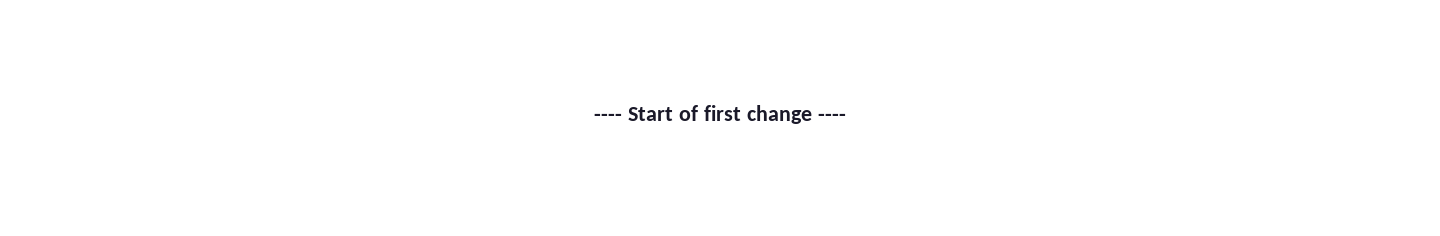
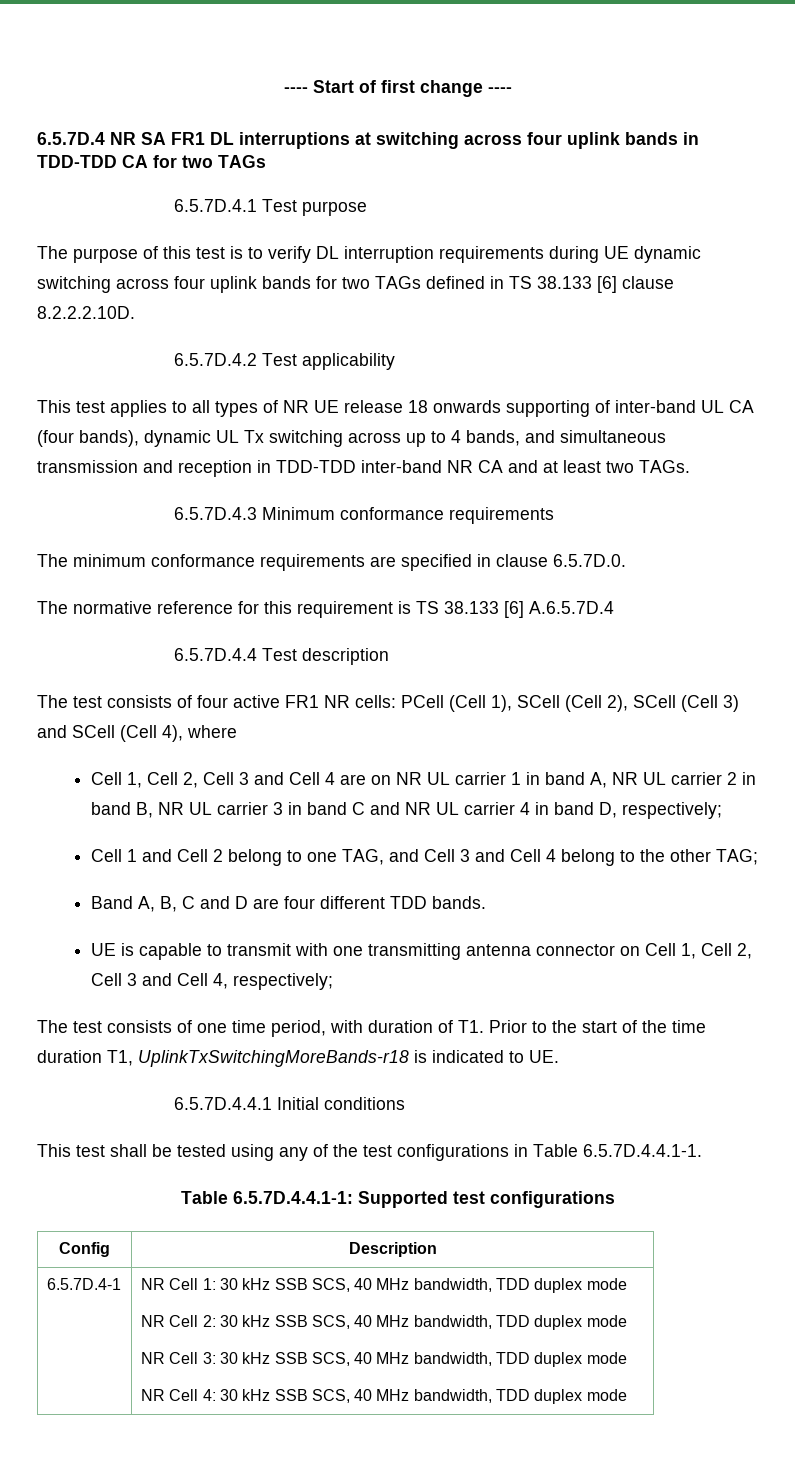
(846, 117) none -> [37,132,699,149] [37,155,266,168] [174,199,368,216] [37,246,701,263] [37,276,674,293] [37,306,135,319] [174,353,396,370] [37,400,754,417] [37,430,666,447] [37,460,690,477] [174,507,555,524] [37,554,626,571] [37,601,614,618] [174,648,390,665] [37,695,739,712] [37,725,237,742] [90,772,756,788] [90,802,722,819] [90,849,758,866] [90,896,486,912] [90,943,752,960] [90,973,333,990] [37,1020,706,1037] [37,1050,559,1067] [174,1097,406,1110] [37,1144,702,1161] [180,1191,615,1208] [59,1242,110,1257] [348,1242,437,1257] [46,1278,121,1290] [140,1278,627,1293] [140,1315,627,1330] [140,1352,627,1367] [140,1389,627,1404] // 6.5.7D.4 NR SA FR1 DL interruptions at switching across four uplink bands in TDD-TDD CA for two TAGs // 6.5.7D.4.1 Test purpose // The purpose of this test is to verify DL interruption requirements during UE dynamic switching across four uplink bands for two TAGs defined in TS 38.133 [6] clause 8.2.2.2.10D. // 6.5.7D.4.2 Test applicability // This test applies to all types of NR UE release 18 onwards supporting of inter-band UL CA (four bands), dynamic UL Tx switching across up to 4 bands, and simultaneous transmission and reception in TDD-TDD inter-band NR CA and at least two TAGs. // 6.5.7D.4.3 Minimum conformance requirements // The minimum conformance requirements are specified in clause 6.5.7D.0. // The normative reference for this requirement is TS 38.133 [6] A.6.5.7D.4 // 6.5.7D.4.4 Test description // The test consists of four active FR1 NR cells: PCell (Cell 1), SCell (Cell 2), SCell (Cell 3) and SCell (Cell 4), where // Cell 1, Cell 2, Cell 3 and Cell 4 are on NR UL carrier 1 in band A, NR UL carrier 2 in band B, NR UL carrier 3 in band C and NR UL carrier 4 in band D, respectively; // Cell 1 and Cell 2 belong to one TAG, and Cell 3 and Cell 4 belong to the other TAG; // Band A, B, C and D are four different TDD bands. // UE is capable to transmit with one transmitting antenna connector on Cell 1, Cell 2, Cell 3 and Cell 4, respectively; // The test consists of one time period, with duration of T1. Prior to the start of the time duration T1, UplinkTxSwitchingMoreBands-r18 is indicated to UE. // 6.5.7D.4.4.1 Initial conditions // This test shall be tested using any of the test configurations in Table 6.5.7D.4.4.1-1. // Table 6.5.7D.4.4.1-1: Supported test configurations // Config | Description // 6.5.7D.4-1 | NR Cell 1: 30 kHz SSB SCS, 40 MHz bandwidth, TDD duplex mode // NR Cell 2: 30 kHz SSB SCS, 40 MHz bandwidth, TDD duplex mode // NR Cell 3: 30 kHz SSB SCS, 40 MHz bandwidth, TDD duplex mode // NR Cell 4: 30 kHz SSB SCS, 40 MHz bandwidth, TDD duplex mode

